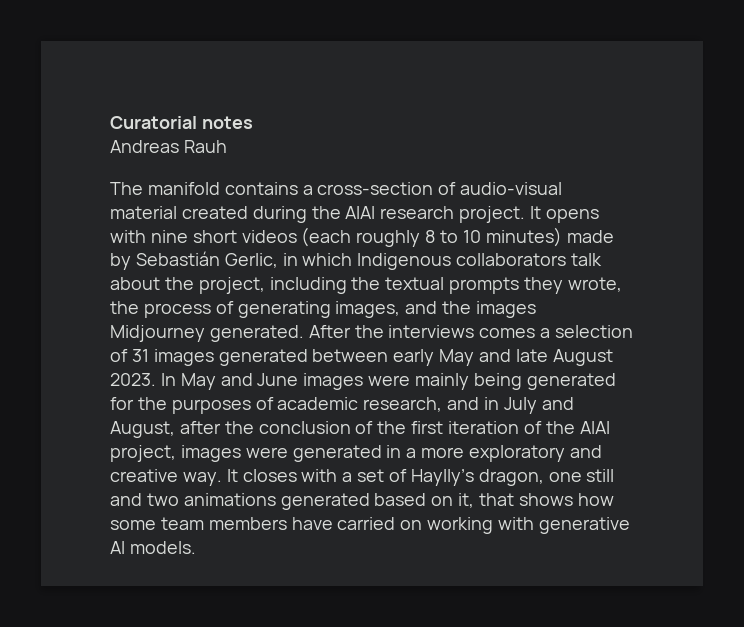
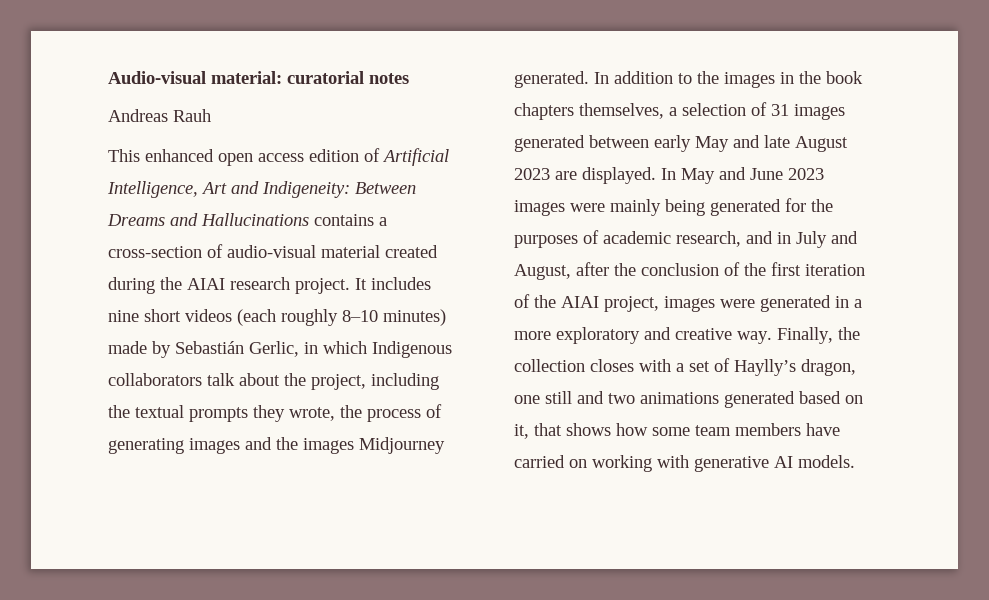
[110,116,197,129] Curatorial -> [108,71,364,84] Audio-visual material: curatorial
[110,182,220,195] The manifold -> [108,148,449,166] [107,181,416,198] [107,213,309,226] This enhanced open access edition of Artificial Intelligence, Art and Indigeneity: Between Dreams and Hallucinations
[545,209,599,223] [110,230,146,243] opens with -> [371,277,431,290] includes
[425,230,481,243] 8 to 10 -> [342,310,378,322] 8–10
[335,301,401,318] images, -> [189,438,240,454] images
[308,325,536,338] After the interviews comes -> [594,71,863,88] [514,103,664,120] In addition to the images in the book chapters themselves,
[110,373,156,386] 2023. -> [514,167,656,184] 2023 are displayed.
(299, 379) none -> [788,168,824,180] 2023
[226,469,238,482] It -> [777,327,860,344] [514,359,585,372] Finally, the collection

